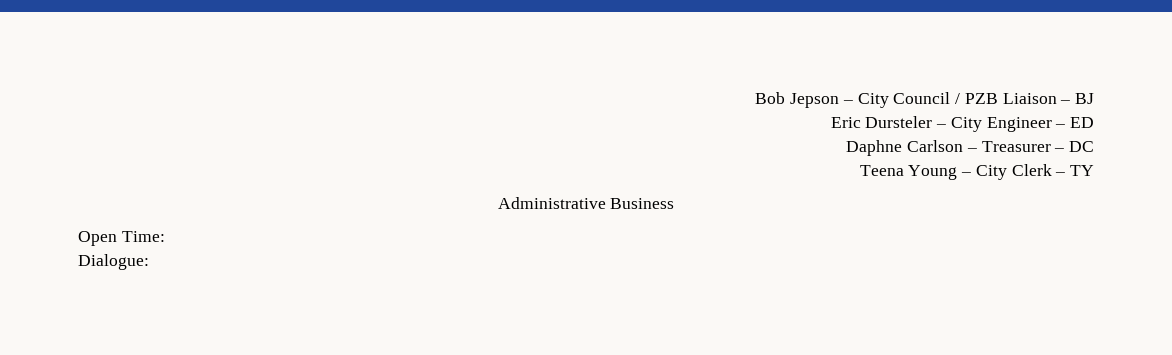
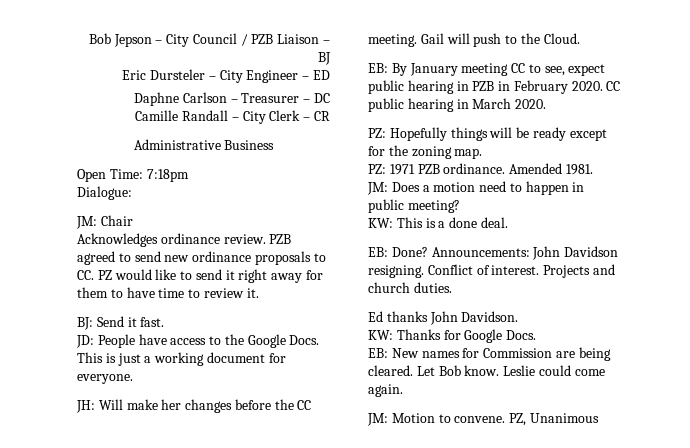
[859,165,958,180] Teena Young -> [135,110,229,121] Camille Randall
[1070,165,1094,176] TY -> [314,111,330,121] CR
(165, 236) none -> [146,169,189,182] 7:18pm
(149, 262) none -> [76,215,133,229] [77,233,292,247] [77,251,326,265] [77,269,324,283] [77,287,259,298] [77,316,165,330] [76,334,320,348] [77,352,286,366] [77,374,133,384] [76,399,312,413] [368,33,580,47] [368,63,606,76] [368,80,621,94] [368,98,547,112] [368,127,607,141] [368,145,483,159] [368,163,593,175] [367,181,585,195] [368,199,460,213] [368,217,508,228] [368,246,619,260] [368,264,615,278] [368,282,452,293] [368,311,519,325] [368,329,537,343] [368,347,611,361] [368,365,605,376] [368,384,403,397] [367,413,599,426] // JM: Chair // Acknowledges ordinance review. PZB agreed to send new ordinance proposals to CC. PZ would like to send it right away for them to have time to review it. // BJ: Send it fast. // JD: People have access to the Google Docs. This is just a working document for everyone. // JH: Will make her changes before the CC meeting. Gail will push to the Cloud. // EB: By January meeting CC to see, expect public hearing in PZB in February 2020. CC public hearing in March 2020. // PZ: Hopefully things will be ready except for the zoning map. // PZ: 1971 PZB ordinance. Amended 1981. // JM: Does a motion need to happen in public meeting? // KW: This is a done deal. // EB: Done? Announcements: John Davidson resigning. Conflict of interest. Projects and church duties. // Ed thanks John Davidson. // KW: Thanks for Google Docs. // EB: New names for Commission are being cleared. Let Bob know. Leslie could come again. // JM: Motion to convene. PZ, Unanimous

